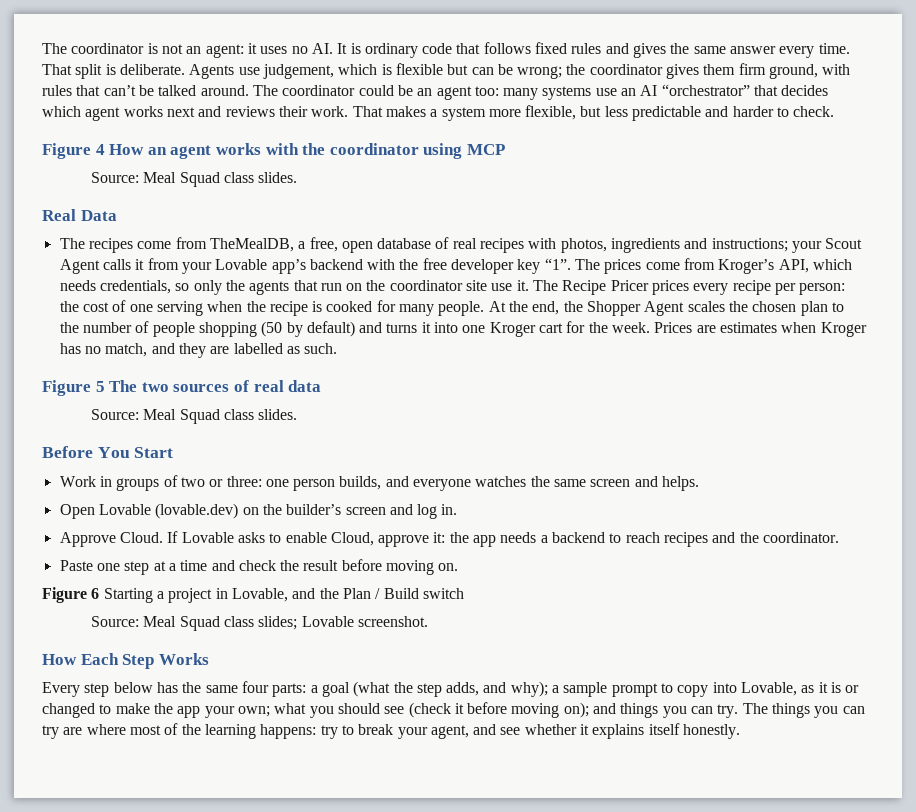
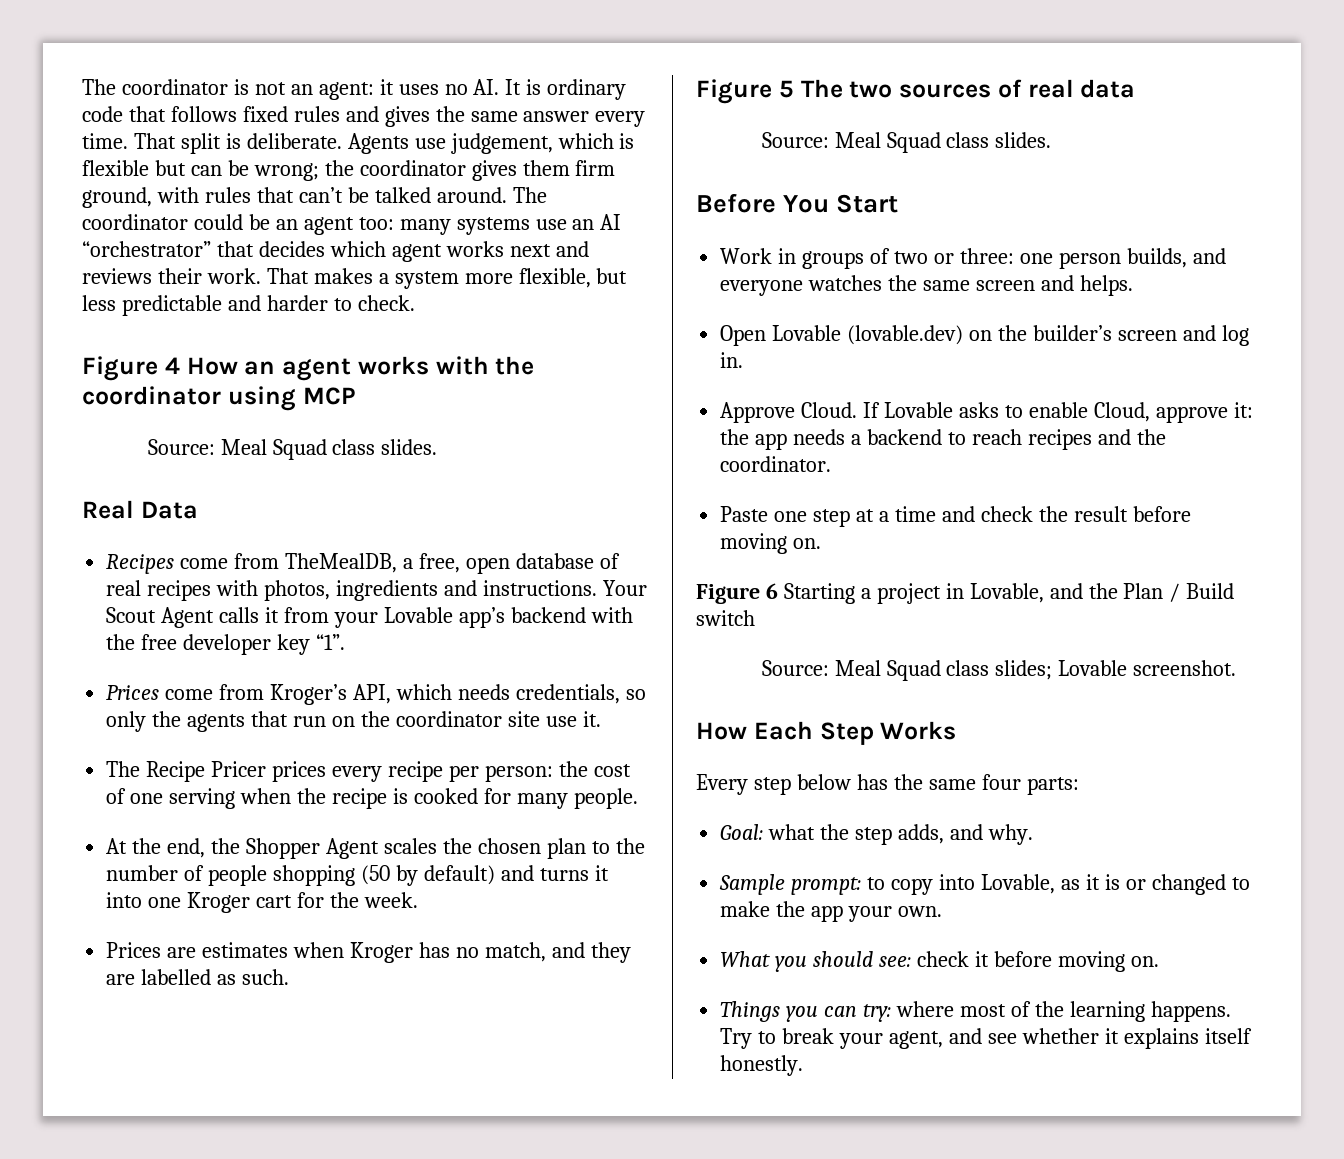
[59,238,133,253] The recipes -> [106,554,175,574] Recipes
[711,238,823,253] instructions; your -> [482,580,647,596] instructions. Your
[575,259,642,274] The prices -> [106,685,160,700] // Prices
(529, 285) none -> (601, 719) //
(485, 308) none -> (638, 798) //
(651, 327) none -> (418, 900) //
[310,681,391,697] a goal (what -> [720,824,816,840] // Goal: what
[510,681,658,697] why); a sample prompt -> [987,824,1033,845] [719,874,862,895] why. // Sample prompt:
[237,702,865,718] [42,725,83,739] own; what you should see (check it before moving on); and things you can try. The things you can try are -> [897,906,942,917] [720,951,1159,972] [720,1001,892,1022] own. // What you should see: check it before moving on. // Things you can try:
[260,724,338,739] happens: try -> [1150,1001,1231,1022] [720,1028,753,1049] happens. Try

